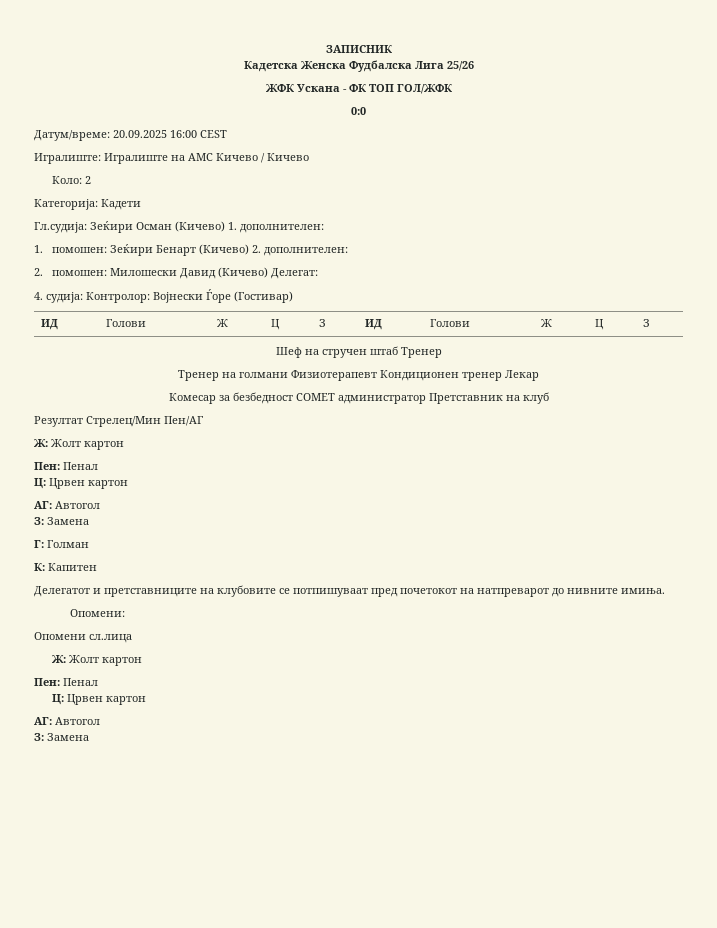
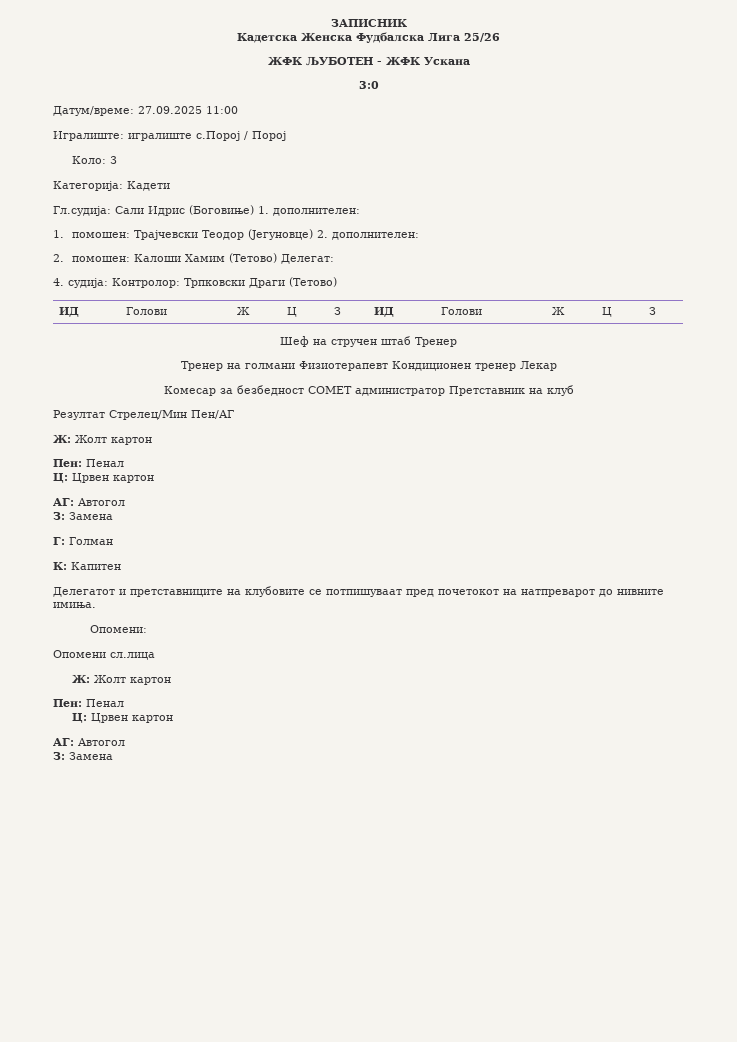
[296,84,452,94] [351,107,366,115] [34,130,227,141] [34,153,309,164] Ускана - ФК ТОП ГОЛ/ЖФК // 0:0 // Датум/време: 20.09.2025 16:00 CEST // Игралиште: Игралиште на АМС Кичево / Кичево -> [305,56,470,66] [358,81,379,89] [53,106,238,116] [53,131,286,141] ЉУБОТЕН - ЖФК Ускана // 3:0 // Датум/време: 27.09.2025 11:00 // Игралиште: игралиште с.Порој / Порој
[84,176,91,184] 2 -> [109,156,117,164] 3
[90,221,225,233] Зеќири Осман (Кичево) -> [115,205,254,216] Сали Идрис (Боговиње)
[109,244,249,256] Зеќири Бенарт (Кичево) -> [133,229,313,240] Трајчевски Теодор (Јегуновце)
[109,267,268,279] Милошески Давид (Кичево) -> [133,253,277,263] Калоши Хамим (Тетово)
[153,289,293,303] Војнески Ѓоре (Гостивар) -> [184,277,337,288] Трпковски Драги (Тетово)

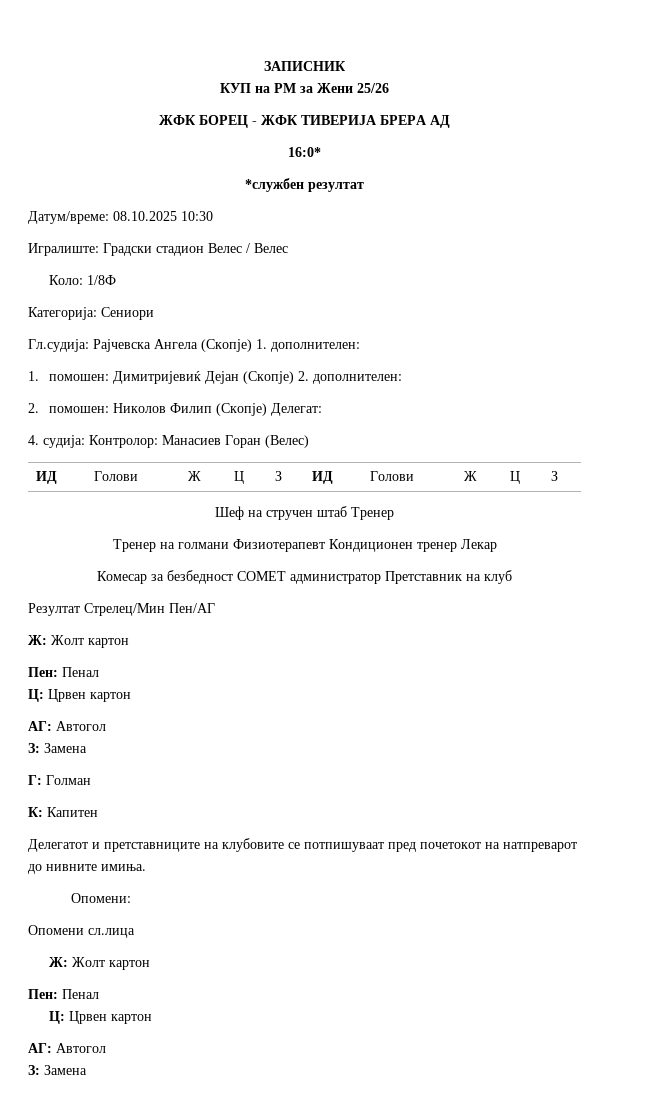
[237,32,460,43] Кадетска Женска Фудбалска Лига -> [220,83,353,93] КУП на РМ за Жени
[305,56,373,66] ЉУБОТЕН -> [199,115,248,128] БОРЕЦ
[423,57,470,65] [358,81,379,89] Ускана // 3:0 -> [301,115,450,128] [288,147,321,157] [245,178,364,192] ТИВЕРИЈА БРЕРА АД // 16:0* // *службен резултат
[138,106,238,114] 27.09.2025 11:00 -> [113,211,213,221] 08.10.2025 10:30
[128,131,286,141] игралиште с.Порој / Порој -> [103,243,288,256] Градски стадион Велес / Велес
[109,156,117,164] 3 -> [87,275,117,285] 1/8Ф
[127,181,170,191] Кадети -> [101,307,154,320] Сениори
[115,205,254,216] Сали Идрис (Боговиње) -> [93,339,252,352] Рајчевска Ангела (Скопје)
[133,229,313,240] Трајчевски Теодор (Јегуновце) -> [113,371,295,384] Димитријевиќ Дејан (Скопје)
[133,253,277,263] Калоши Хамим (Тетово) -> [113,403,268,416] Николов Филип (Скопје)
[184,277,337,288] Трпковски Драги (Тетово) -> [162,435,309,448] Манасиев Горан (Велес)

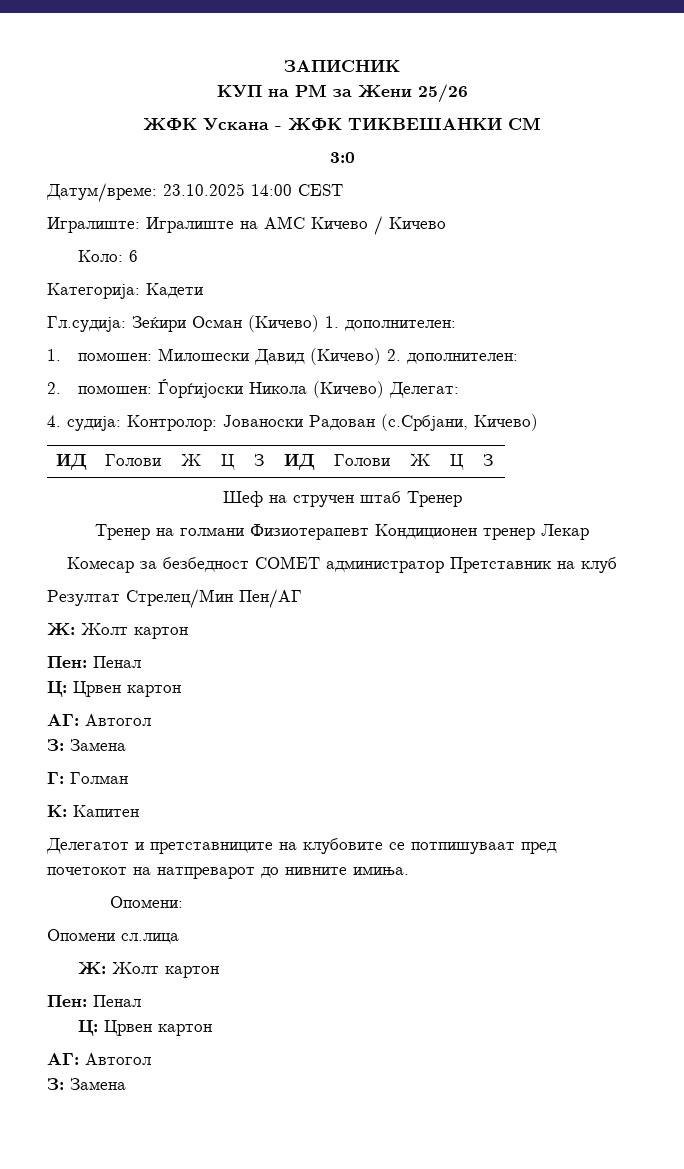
[199,115,248,128] БОРЕЦ -> [203,118,269,130] Ускана
[301,115,450,128] [288,147,321,157] [245,178,364,192] [28,211,213,224] [28,243,288,256] ТИВЕРИЈА БРЕРА АД // 16:0* // *службен резултат // Датум/време: 08.10.2025 10:30 // Игралиште: Градски стадион Велес / Велес -> [348,117,541,131] [329,152,355,163] [46,183,343,202] [47,216,446,235] ТИКВЕШАНКИ СМ // 3:0 // Датум/време: 23.10.2025 14:00 CEST // Игралиште: Игралиште на АМС Кичево / Кичево
[87,275,117,285] 1/8Ф -> [129,250,139,262] 6
[101,307,154,320] Сениори -> [146,283,203,298] Кадети
[93,339,252,352] Рајчевска Ангела (Скопје) -> [132,315,319,332] Зеќири Осман (Кичево)
[113,371,295,384] Димитријевиќ Дејан (Скопје) -> [158,348,382,365] Милошески Давид (Кичево)
[113,403,268,416] Николов Филип (Скопје) -> [158,379,385,398] Ѓорѓијоски Никола (Кичево)
[162,435,309,448] Манасиев Горан (Велес) -> [223,414,538,431] Јованоски Радован (с.Србјани, Кичево)

